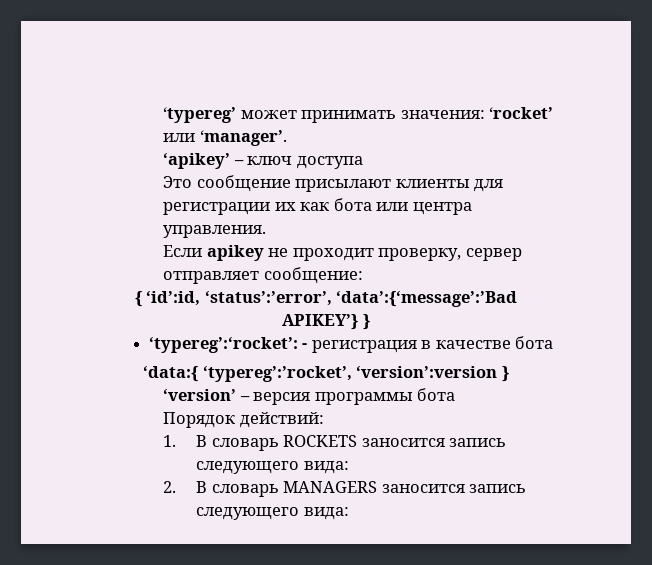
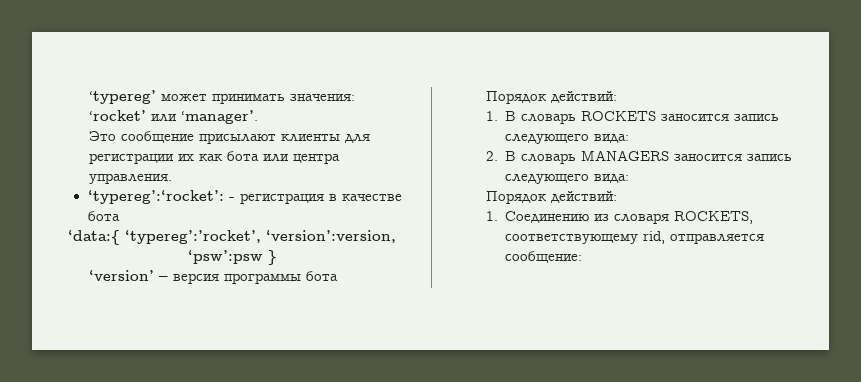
[163,153,363,169] // ‘apikey’ – ключ доступа -> (258, 117) none
[163,245,522,261] [163,267,363,284] [134,291,518,307] [282,314,370,330] // Если apikey не проходит проверку, сервер отправляет сообщение: // { ‘id’:id, ‘status’:’error’, ‘data’:{‘message’:’Bad APIKEY’} } -> (172, 178) none
[356,366,498,378] ‘version’:version -> [266,230,396,243] [187,250,263,264] ‘version’:version, ‘psw’:psw
(349, 513) none -> [485,191,617,204] [485,211,754,224] [505,231,765,244] [505,251,583,263] // Порядок действий: // 1. Соединению из словаря ROCKETS, соответствующему rid, отправляется сообщение:

